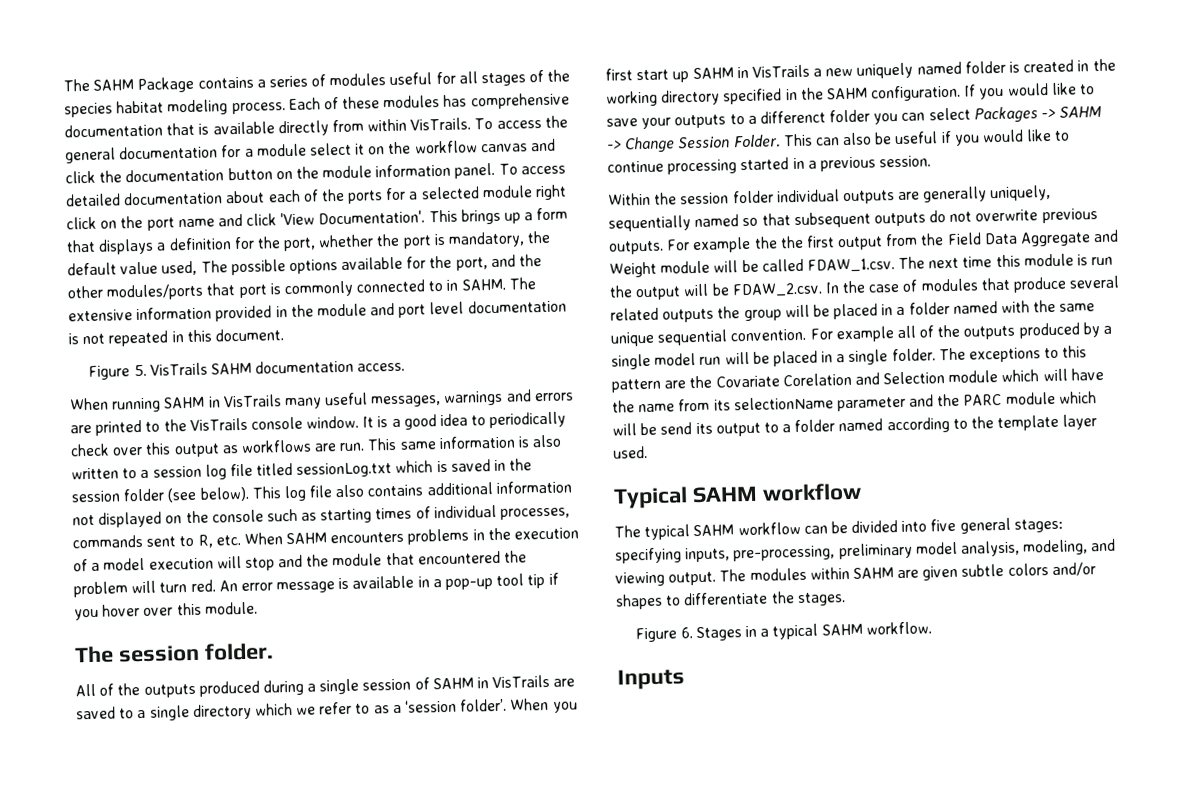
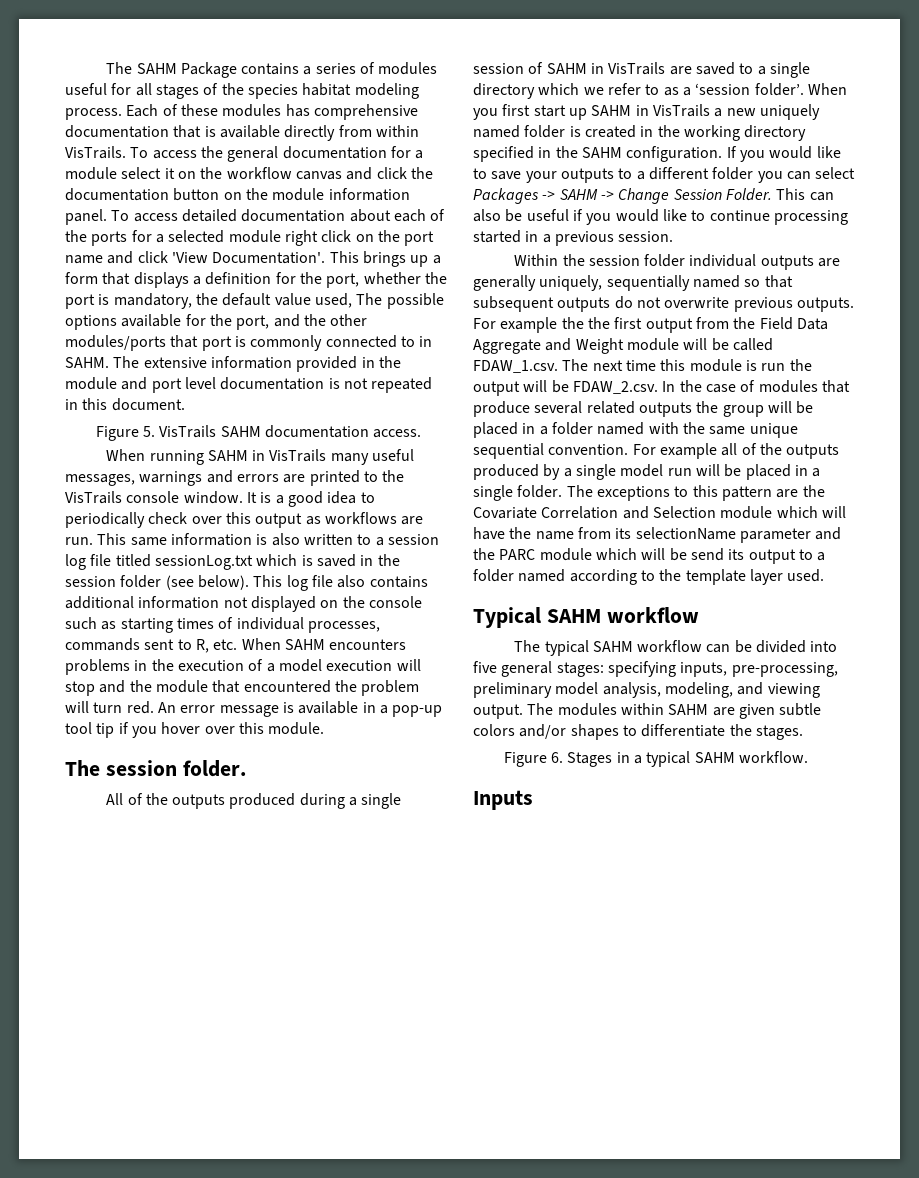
[759,110,826,124] differenct -> [648,167,709,180] different
[782,372,852,387] Corelation -> [541,506,619,519] Correlation

